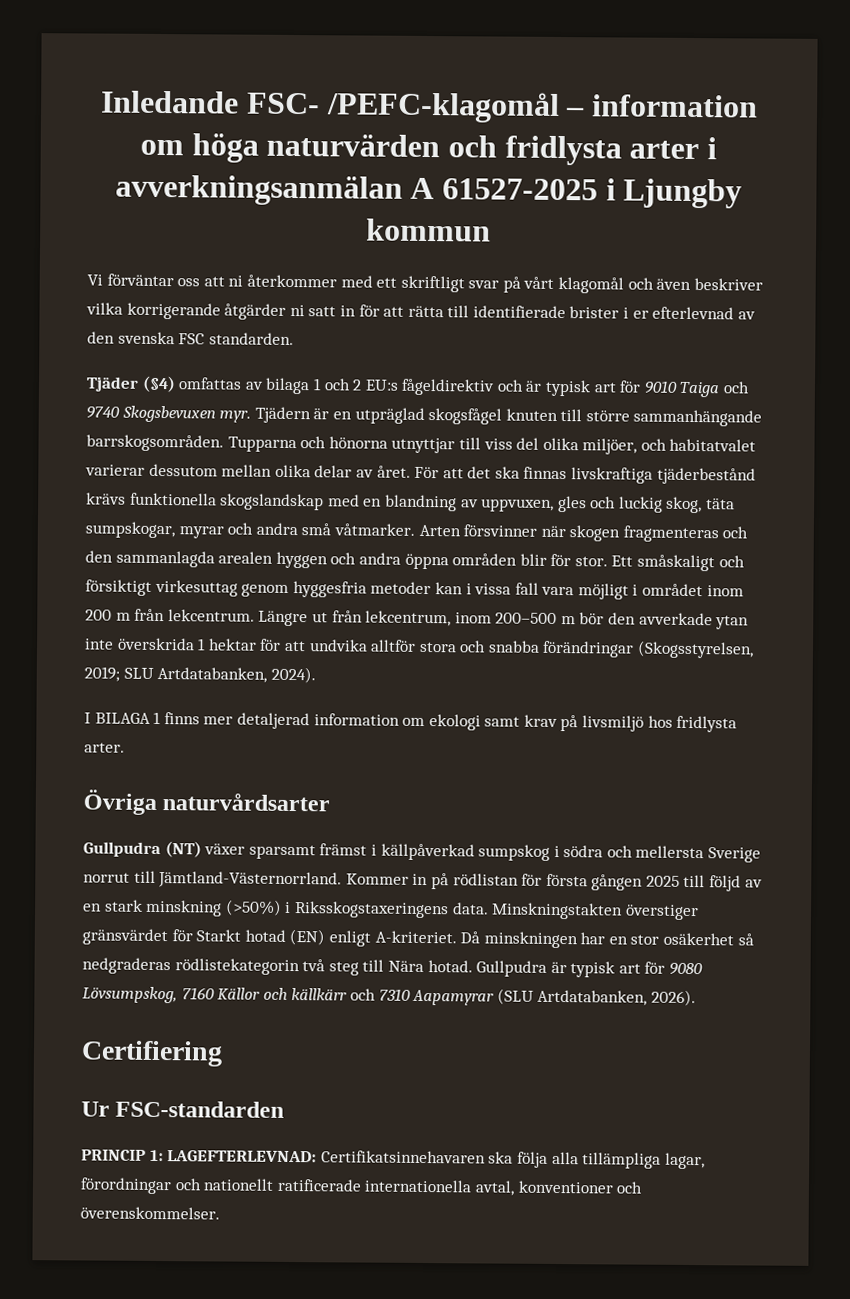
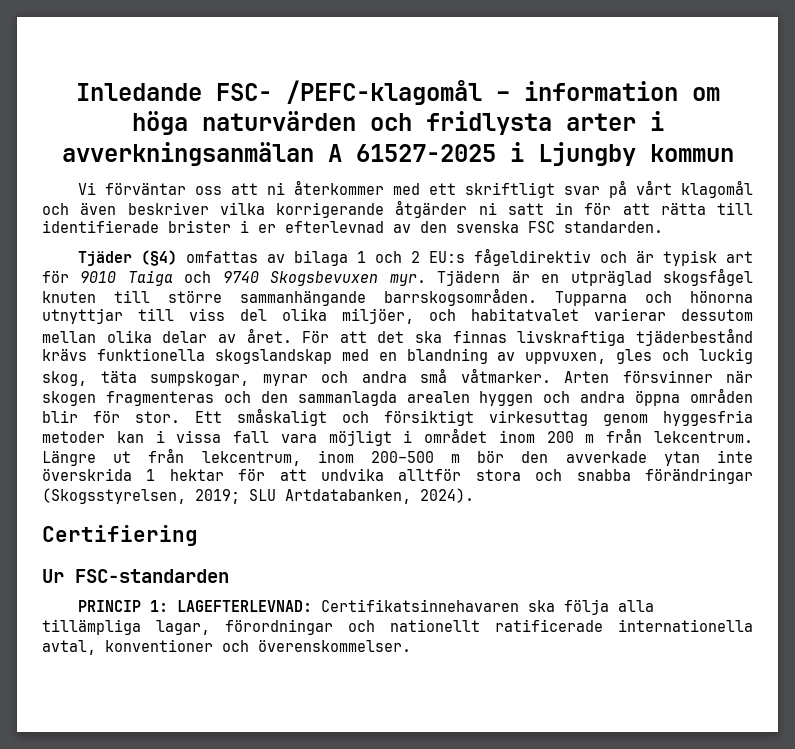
[84,711,738,733] [84,742,125,753] [83,789,331,815] [83,841,762,863] [83,870,763,892] [83,899,699,921] [82,928,754,949] [82,957,704,978] [82,986,696,1007] // I BILAGA 1 finns mer detaljerad information om ekologi samt krav på livsmiljö hos fridlysta arter. // Övriga naturvårdsarter // Gullpudra (NT) växer sparsamt främst i källpåverkad sumpskog i södra och mellersta Sverige norrut till Jämtland-Västernorrland. Kommer in på rödlistan för första gången 2025 till följd av en stark minskning (>50%) i Riksskogstaxeringens data. Minskningstakten överstiger gränsvärdet för Starkt hotad (EN) enligt A-kriteriet. Då minskningen har en stor osäkerhet så nedgraderas rödlistekategorin två steg till Nära hotad. Gullpudra är typisk art för 9080 Lövsumpskog, 7160 Källor och källkärr och 7310 Aapamyrar (SLU Artdatabanken, 2026). -> (474, 495) none

